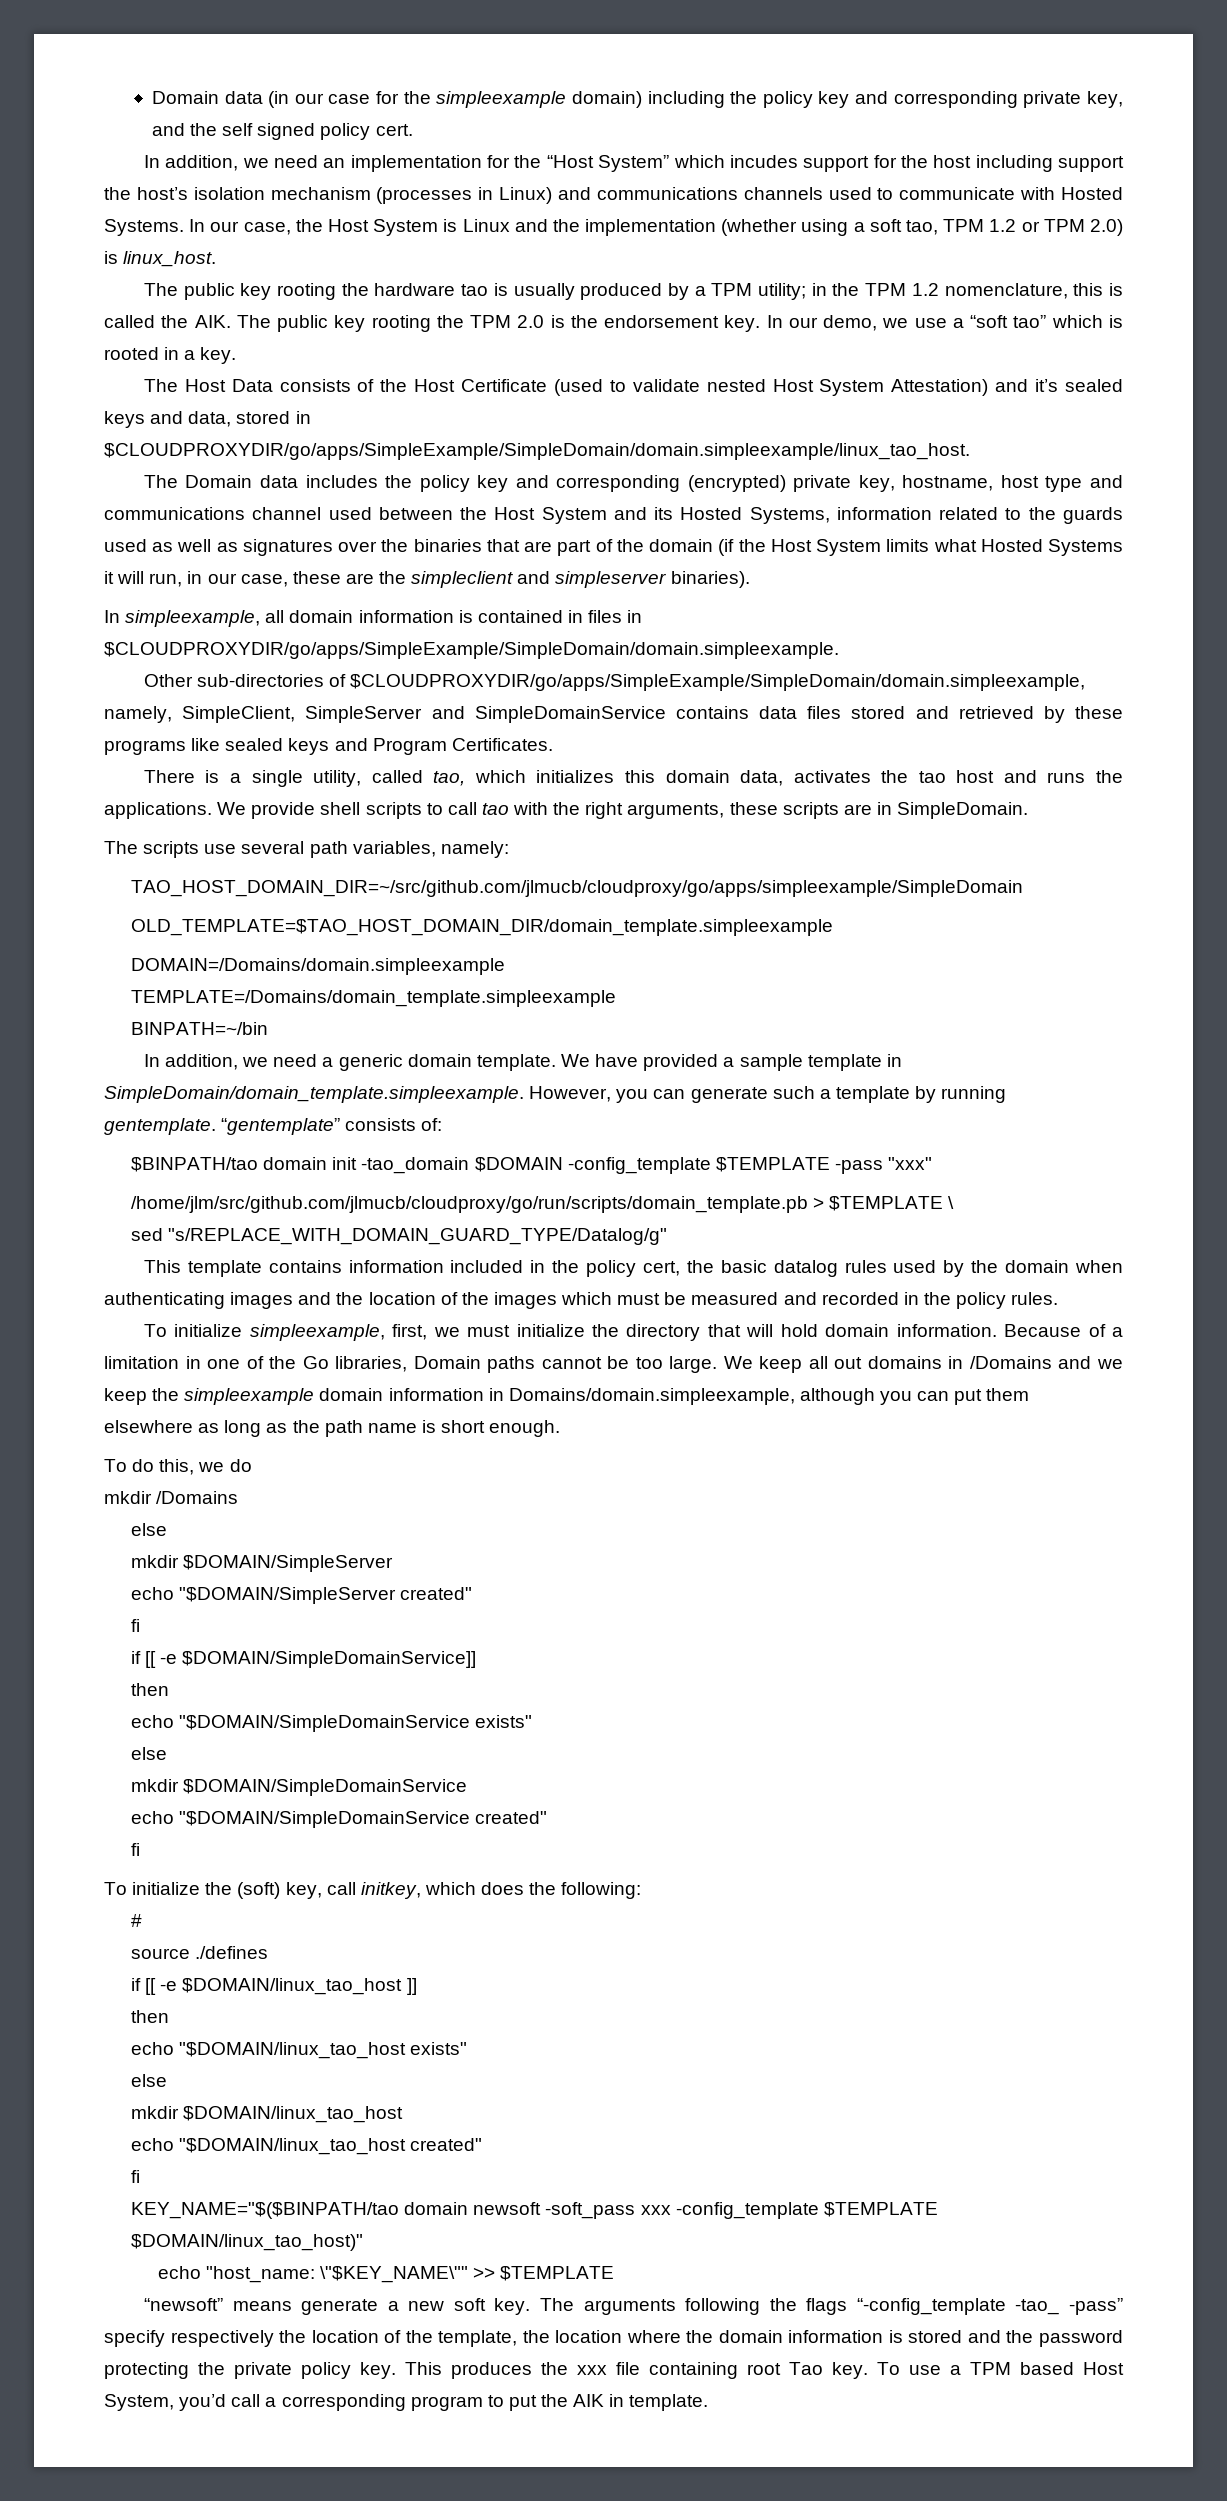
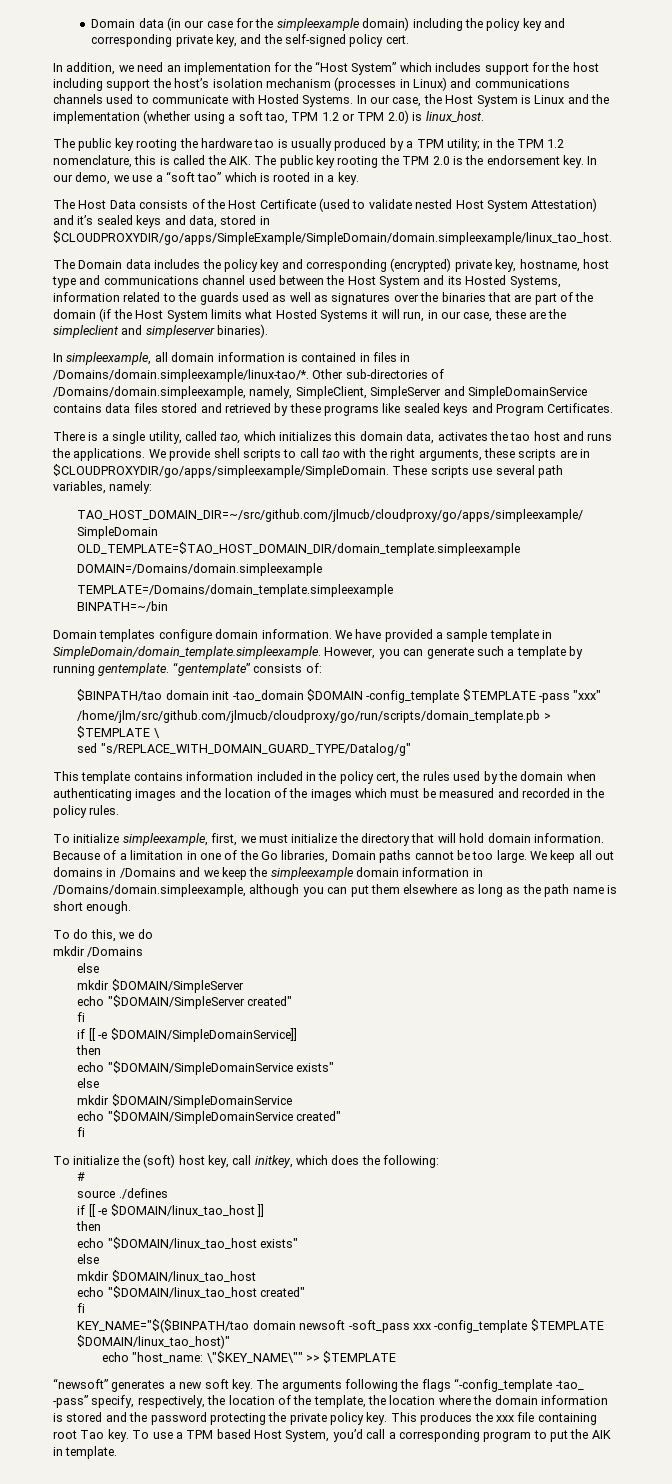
[222,123,316,140] self signed -> [285,34,347,47] self-signed
[729,155,798,168] incudes -> [435,62,482,72] includes
[104,642,839,659] $CLOUDPROXYDIR/go/apps/SimpleExample/SimpleDomain/domain.simpleexample. // -> [53,369,309,382] /Domains/domain.simpleexample/linux-tao/*.
[350,674,1086,691] $CLOUDPROXYDIR/go/apps/SimpleExample/SimpleDomain/domain.simpleexample, -> [53,386,246,399] /Domains/domain.simpleexample,
[897,802,1029,819] [104,841,138,854] SimpleDomain. // The -> [53,464,428,478] $CLOUDPROXYDIR/go/apps/simpleexample/SimpleDomain. These
[143,1054,556,1071] In addition, we need a generic domain template. -> [53,629,332,642] Domain templates configure domain information.
[720,1260,838,1277] basic datalog -> (420, 776) none
[508,1388,795,1405] Domains/domain.simpleexample, -> [53,884,246,897] /Domains/domain.simpleexample,
(281, 1890) none -> [178,1155,205,1165] host
[232,2299,379,2315] means generate -> [111,1380,166,1392] generates
[104,2330,274,2347] specify respectively -> [91,1395,205,1408] specify, respectively,

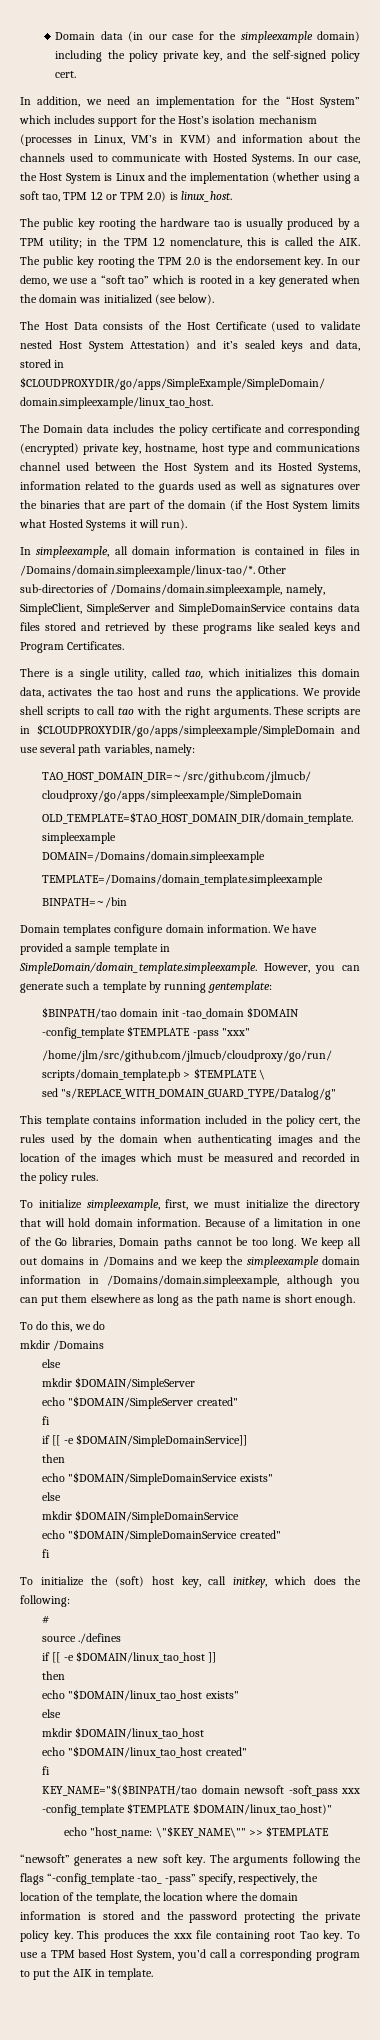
[522,18,566,31] [91,34,173,47] key and corresponding -> (158, 56) none
[572,62,599,72] [53,77,570,91] host including support the host’s isolation mechanism (processes in Linux) and communications -> [178,115,317,124] [20,134,361,146] Host’s isolation mechanism (processes in Linux, VM’s in KVM) and information about the
[337,172,359,185] key. -> [258,275,360,287] [20,294,215,305] key generated when the domain was initialized (see below).
[260,259,280,272] key -> [211,424,262,433] certificate
[403,309,567,322] [53,324,269,338] run, in our case, these are the simpleclient and simpleserver binaries). -> [161,519,188,530] run).
[418,448,515,461] arguments, these -> [213,706,305,718] arguments. These
[53,464,469,478] $CLOUDPROXYDIR/go/apps/simpleexample/SimpleDomain. These scripts -> [36,724,360,737] $CLOUDPROXYDIR/go/apps/simpleexample/SimpleDomain and
[98,662,322,676] gentemplate. “gentemplate” consists of: -> [208,981,273,993] gentemplate:
[496,850,527,863] large. -> [272,1237,297,1249] long.

